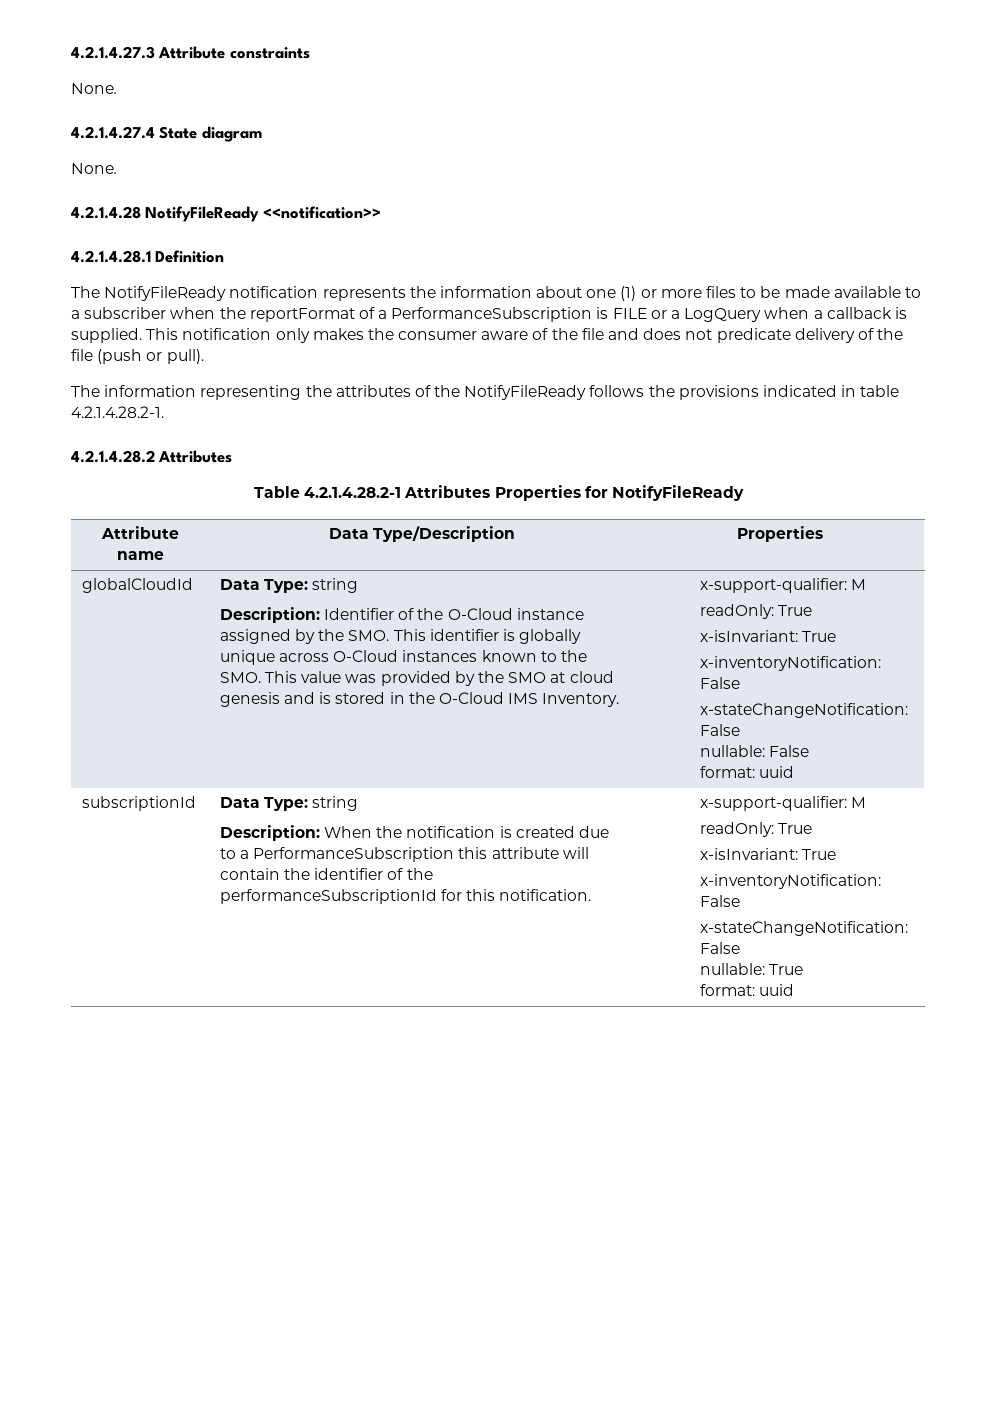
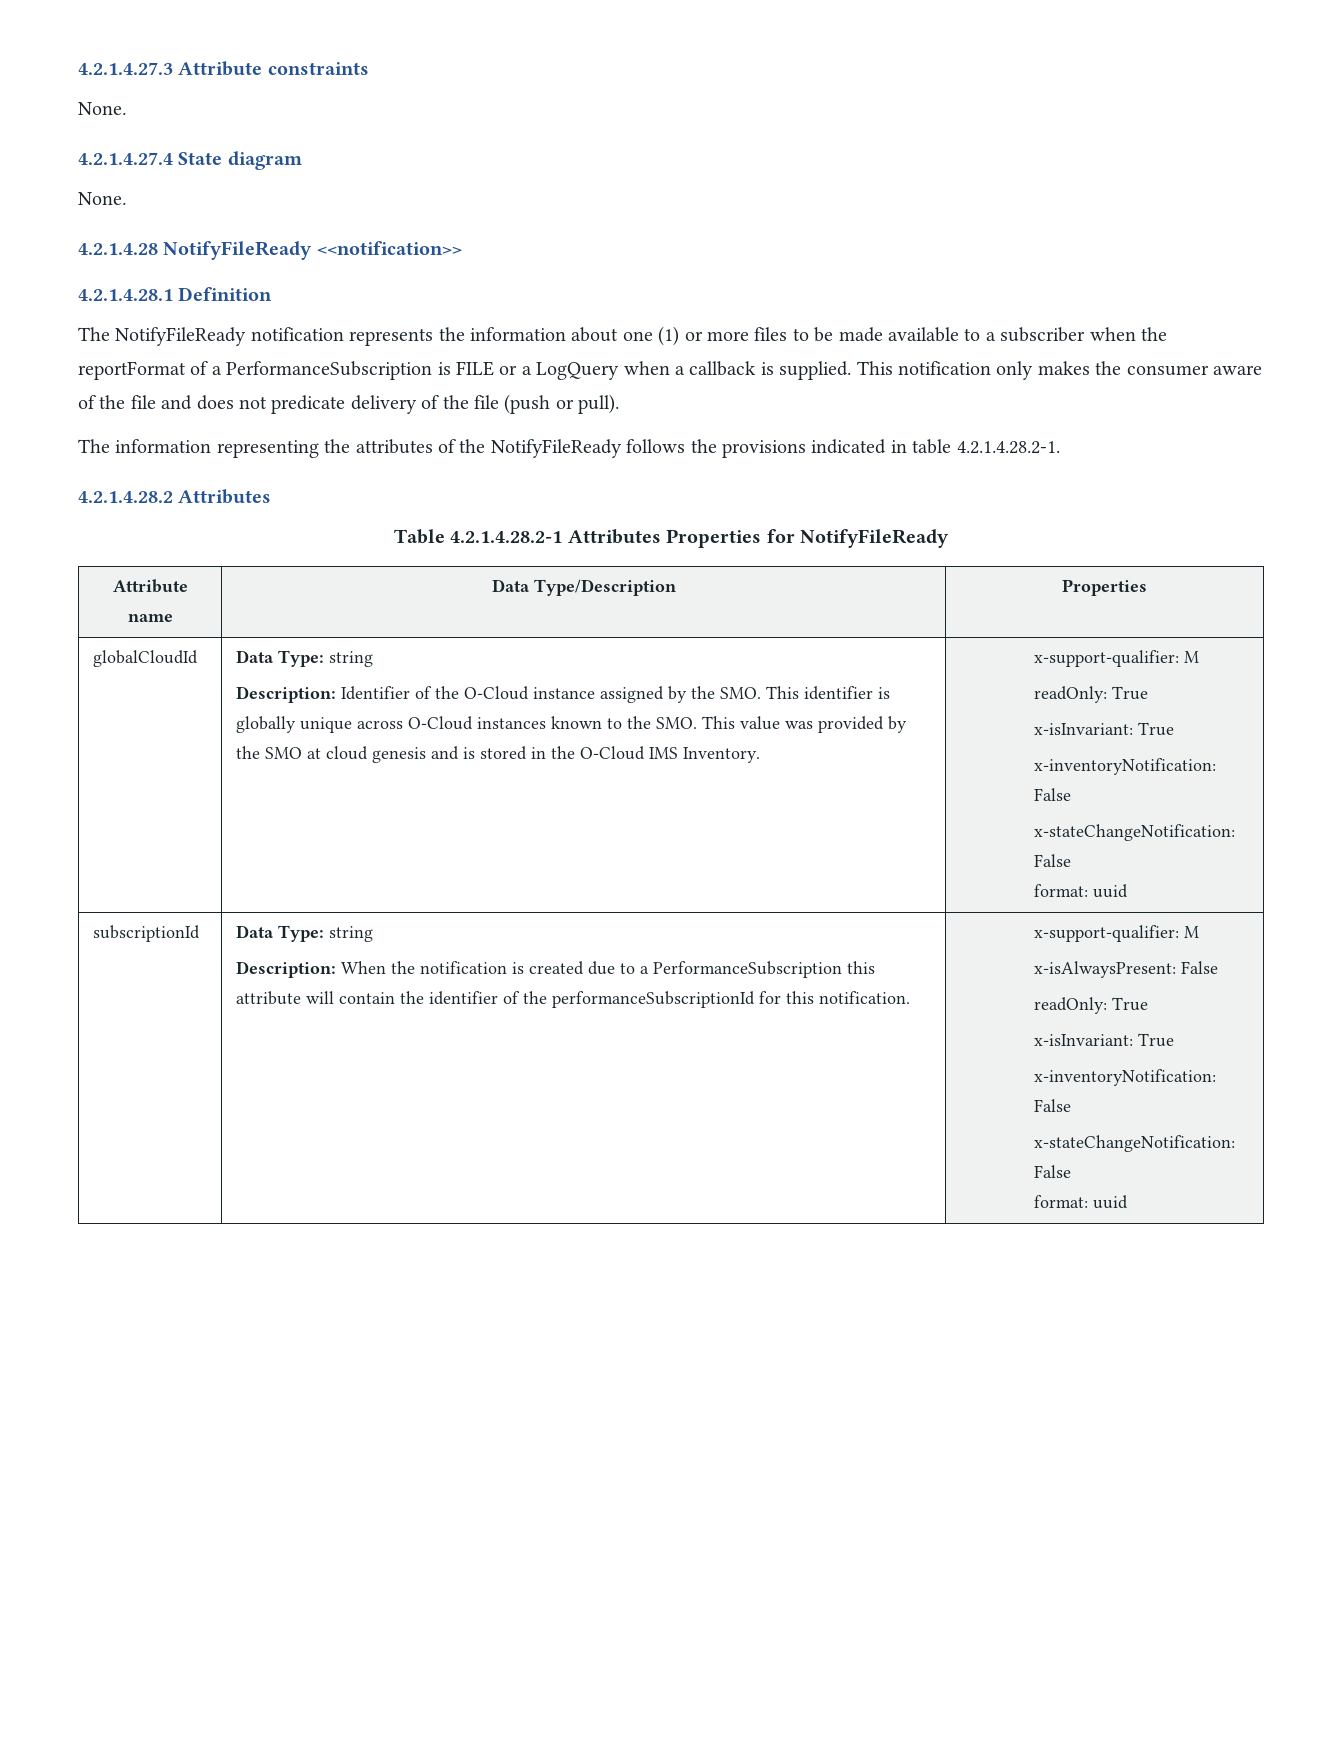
[699,745,810,757] // nullable: False -> (1071, 860) none
[699,822,813,837] [699,848,837,860] [699,874,881,889] [699,895,740,907] [699,921,908,936] [699,942,740,954] [699,963,804,975] // readOnly: True // x-isInvariant: True // x-inventoryNotification: False // x-stateChangeNotification: False // nullable: True -> [1033,961,1218,978] [1033,997,1148,1014] [1033,1033,1174,1047] [1033,1069,1216,1086] [1033,1099,1071,1112] [1033,1135,1235,1152] [1033,1165,1071,1178] // x-isAlwaysPresent: False // readOnly: True // x-isInvariant: True // x-inventoryNotification: False // x-stateChangeNotification: False

